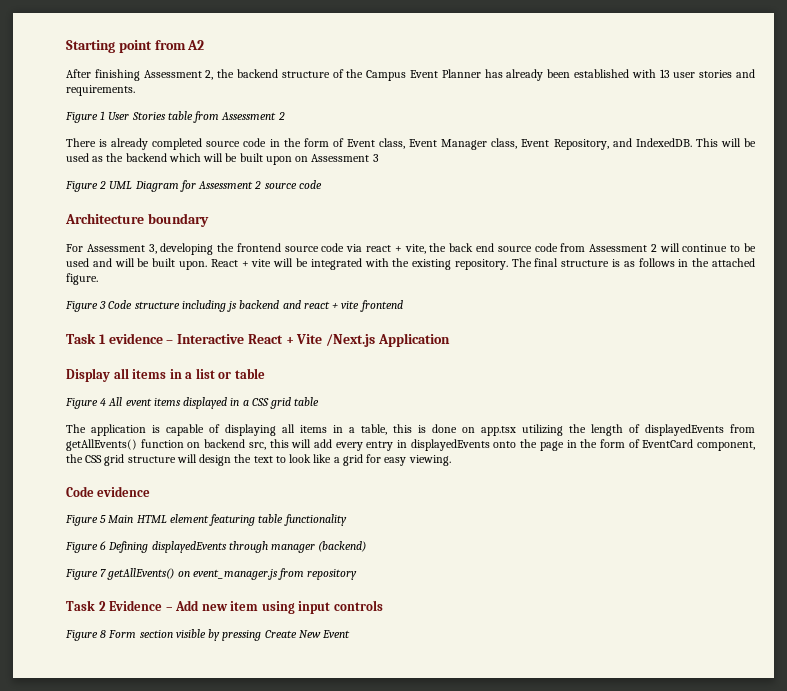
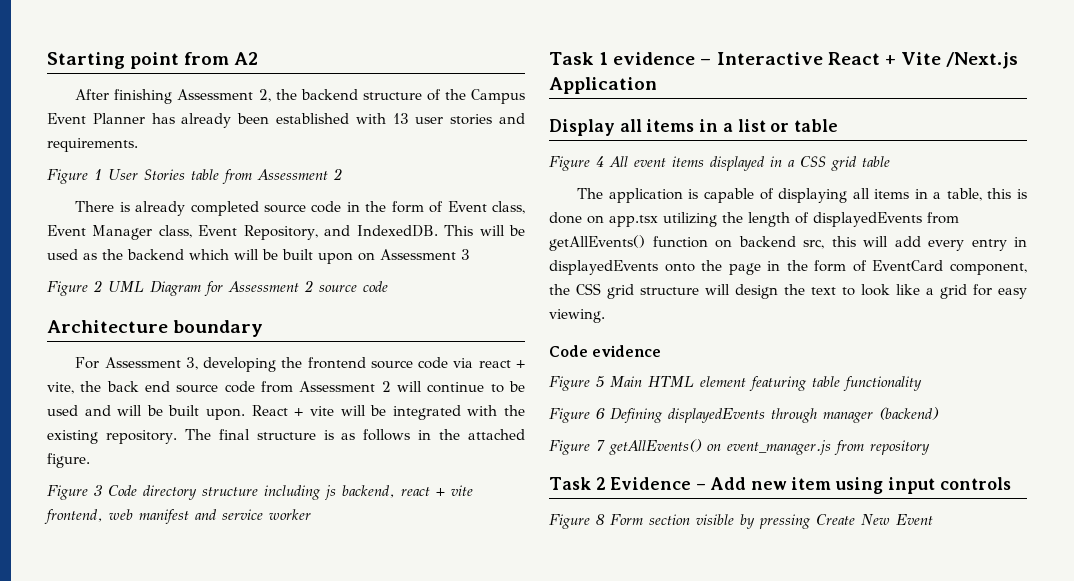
(133, 304) none -> [143,485,197,500] directory
[239,300,301,309] backend and -> [342,485,395,498] backend,
[359,300,403,312] frontend -> [44,509,311,524] frontend, web manifest and service worker

